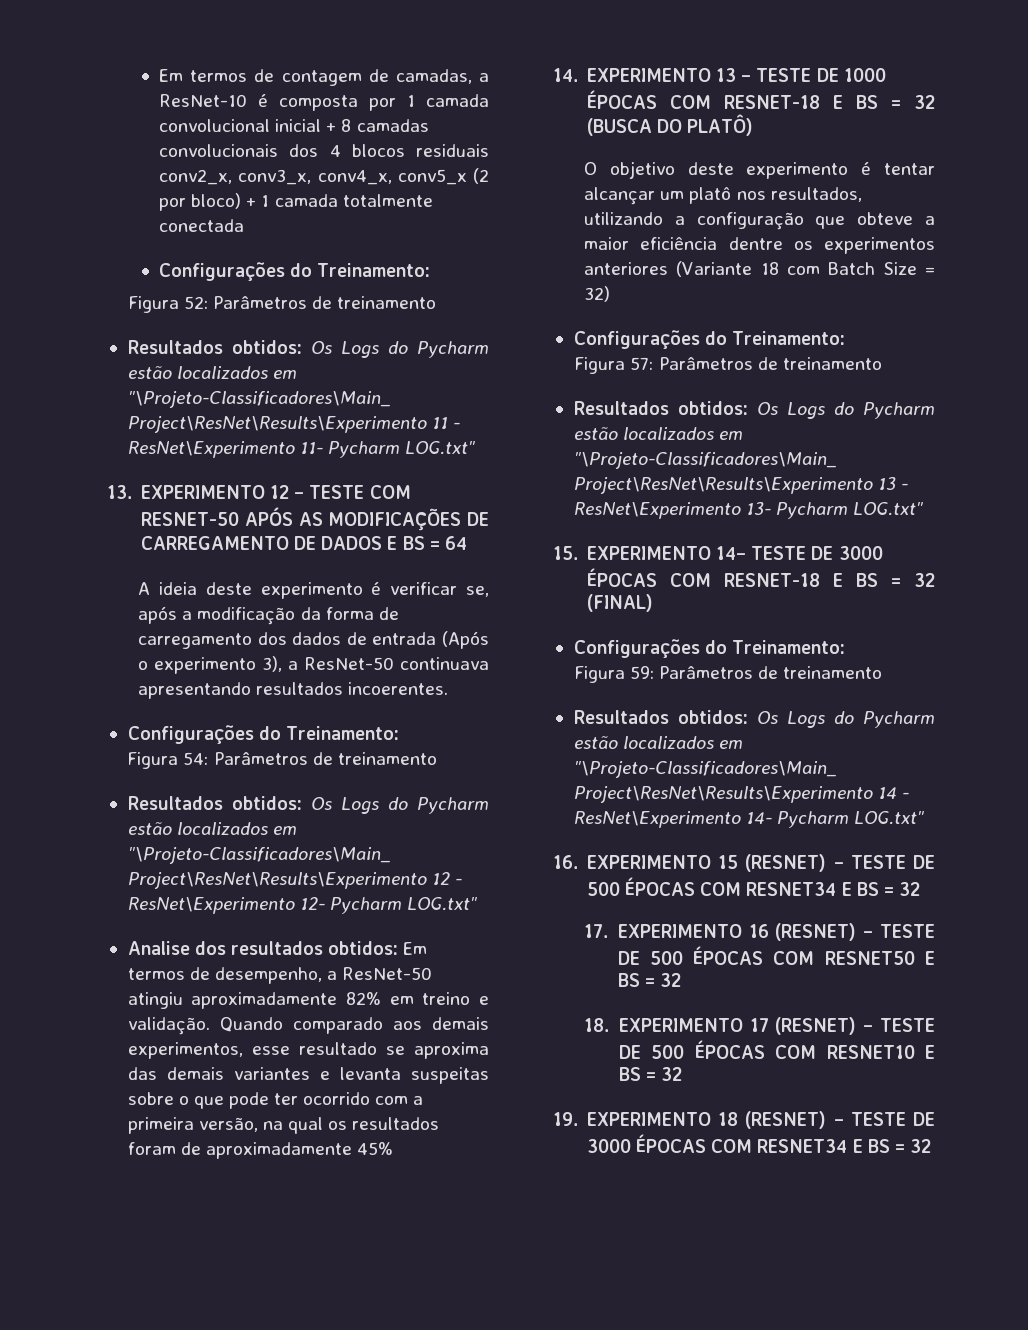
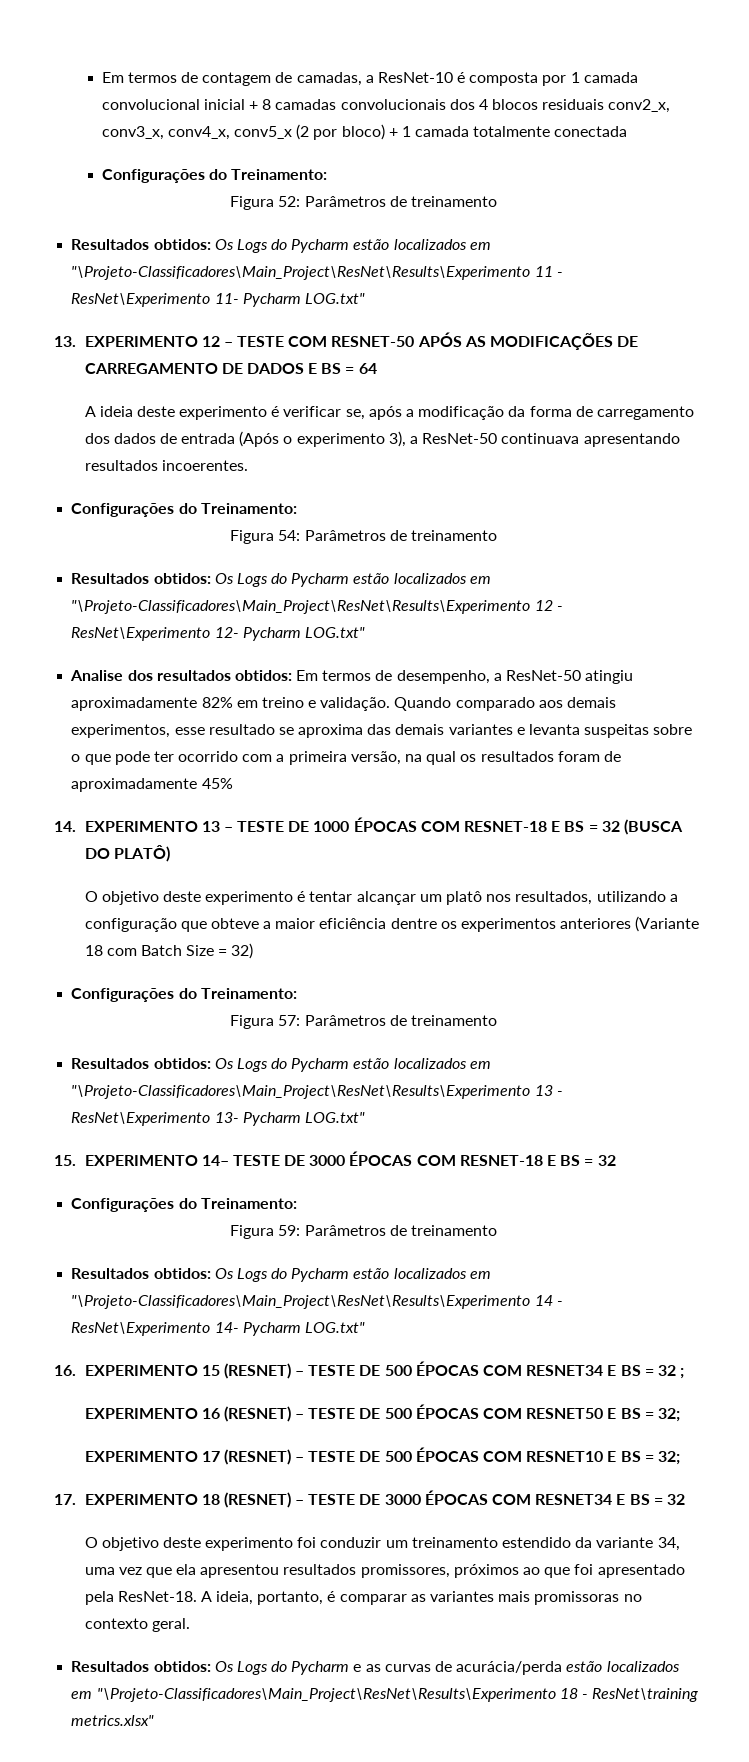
[587,594,654,612] (FINAL) -> (616, 1160) none
[584,924,609,938] // 17. -> [680,1368,685,1379] ; //
[659,973,681,987] [584,1018,610,1032] 32 // 18. -> [657,1408,680,1422] 32; //
[660,1067,682,1081] [552,1112,578,1126] 32 // 19. -> [657,1451,680,1465] [54,1494,77,1505] 32; // 17.
(932, 1146) none -> [84,1537,680,1551] [84,1564,685,1578] [84,1591,642,1605] [84,1618,190,1632] [71,1661,680,1675] [71,1688,699,1702] [71,1715,155,1726] // O objetivo deste experimento foi conduzir um treinamento estendido da variante 34, uma vez que ela apresentou resultados promissores, próximos ao que foi apresentado pela ResNet-18. A ideia, portanto, é comparar as variantes mais promissoras no contexto geral. // Resultados obtidos: Os Logs do Pycharm e as curvas de acurácia/perda estão localizados em "\Projeto-Classificadores\Main_Project\ResNet\Results\Experimento 18 - ResNet\training metrics.xlsx"

